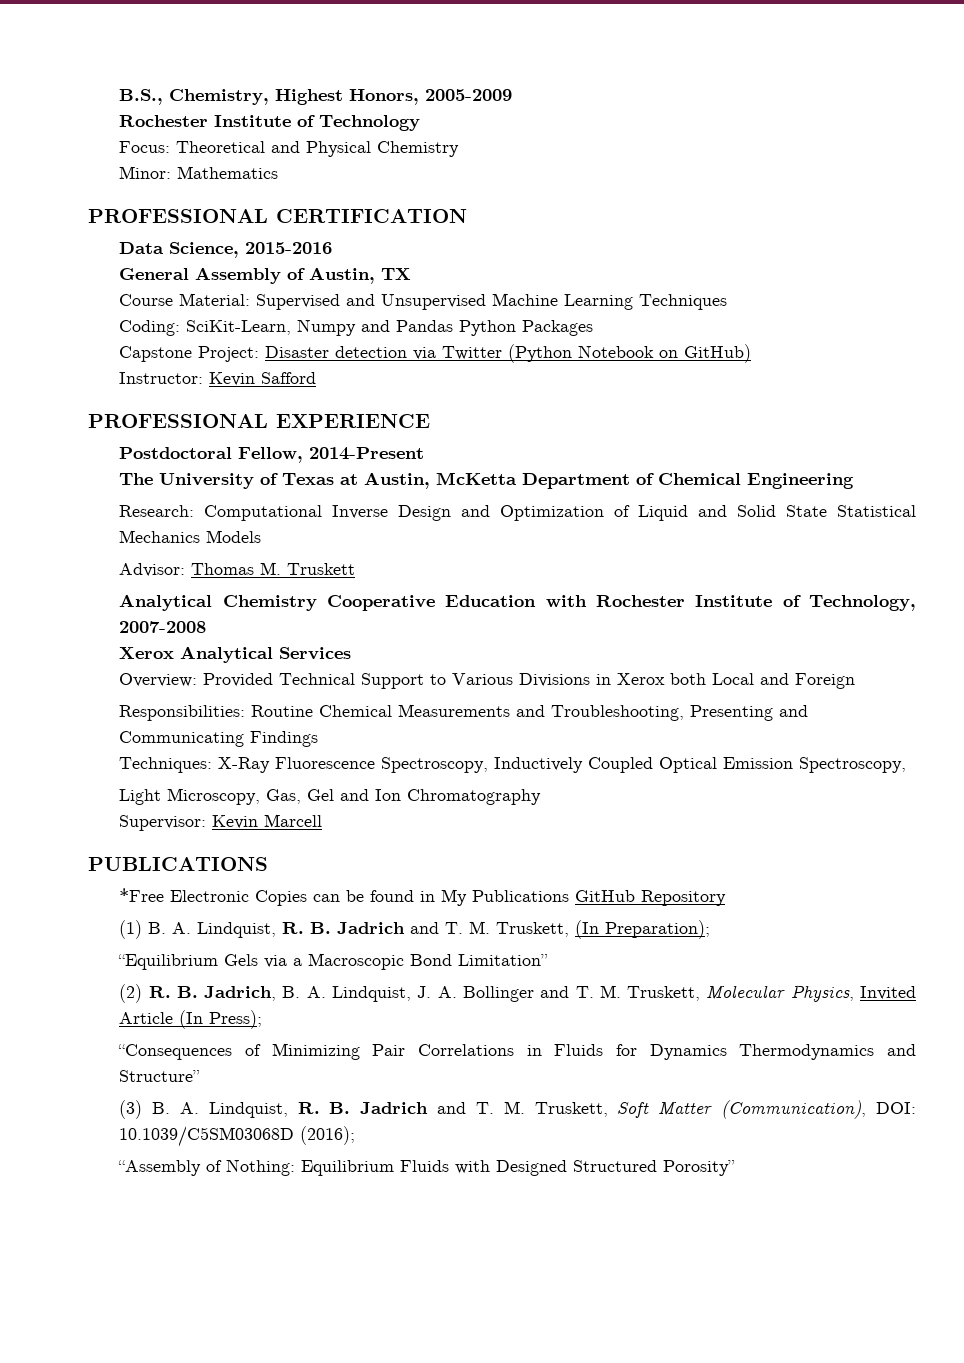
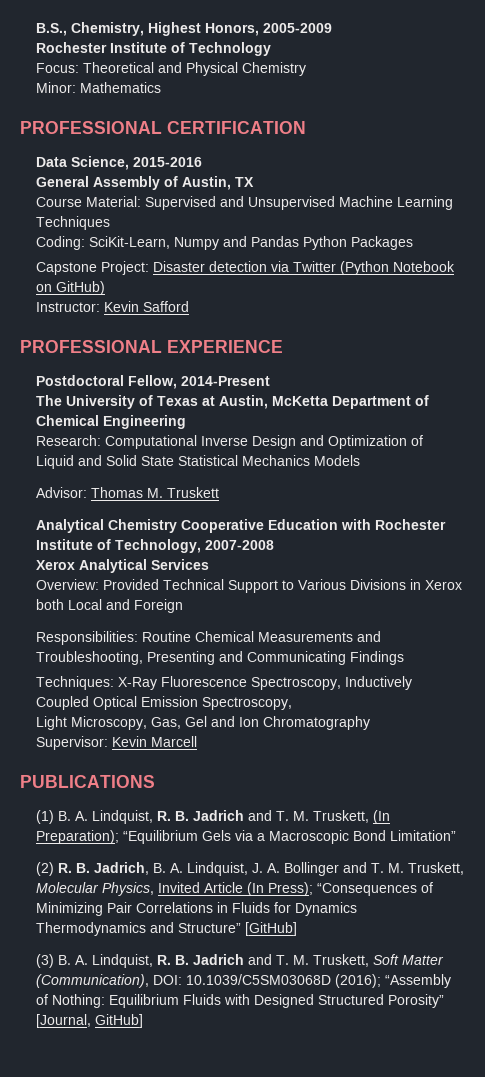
[119,888,727,906] // *Free Electronic Copies can be found in My Publications GitHub Repository -> (155, 781) none
(711, 929) // -> (120, 837) none
(263, 1019) // -> (314, 889) none
(201, 1076) none -> [245,922,298,936] [GitHub]
(356, 1135) // -> (382, 981) none
(736, 1168) none -> [36,1014,144,1028] [Journal, GitHub]

